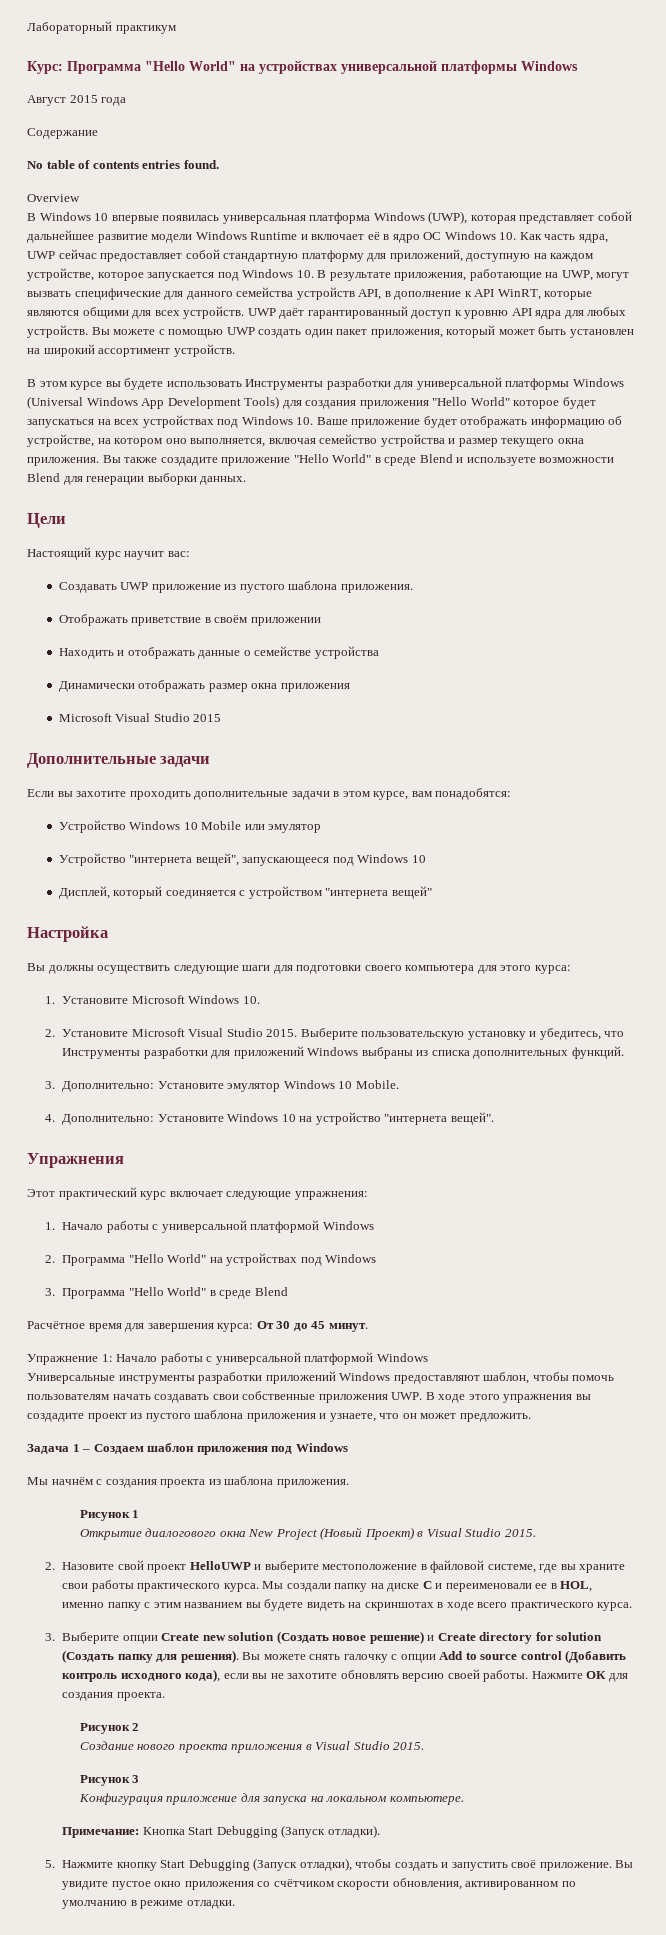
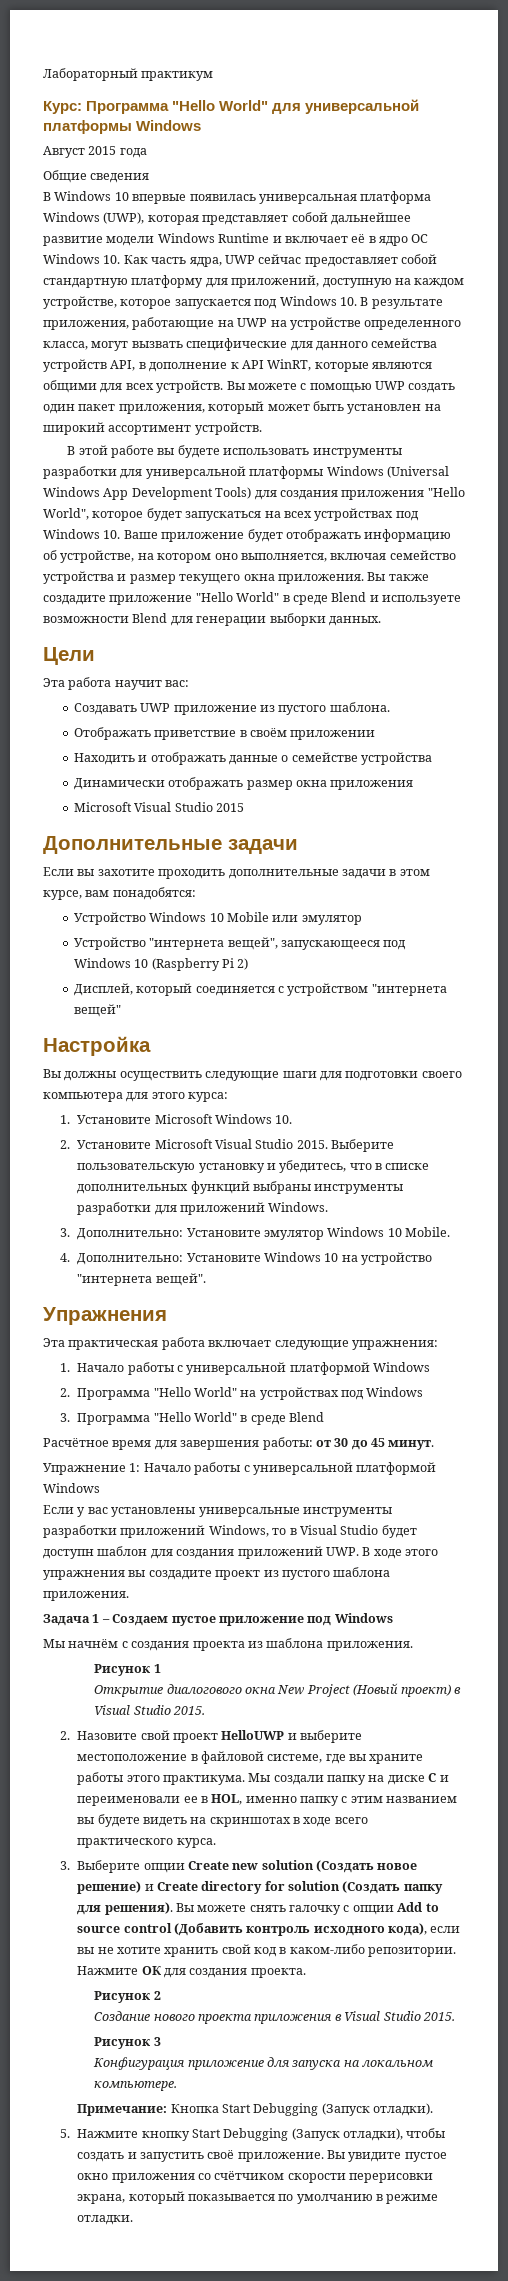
[240,60,337,74] на устройствах -> [272,103,302,114] для
[27,128,98,139] [27,160,219,169] [27,194,80,202] Содержание // No table of contents entries found. // Overview -> [43,170,150,183] Общие сведения
[561,270,593,281] UWP, -> [237,317,462,330] [43,341,88,350] UWP на устройстве определенного класса,
[247,306,627,319] [27,325,88,338] UWP даёт гарантированный доступ к уровню API ядра для любых устройств. -> (224, 386) none
[39,381,103,390] этом курсе -> [78,445,155,458] этой работе
[245,379,324,390] Инструменты -> [312,448,402,458] инструменты
[470,397,510,406] World" -> [43,508,89,520] World",
[27,547,121,560] Настоящий курс -> [43,677,112,690] Эта работа
[288,581,413,593] шаблона приложения. -> [329,702,390,712] шаблона.
(426, 859) none -> [151,958,249,971] (Raspberry Pi 2)
[62,1046,624,1059] Инструменты разработки для приложений Windows выбраны из списка дополнительных функций. -> [375,1163,430,1170] [77,1181,404,1194] [77,1202,329,1215] в списке дополнительных функций выбраны инструменты разработки для приложений Windows.
[27,1187,167,1200] Этот практический курс -> [43,1337,205,1350] Эта практическая работа
[217,1321,274,1332] курса: От -> [262,1437,331,1450] работы: от
[27,1371,615,1384] [27,1391,388,1403] Универсальные инструменты разработки приложений Windows предоставляют шаблон, чтобы помочь пользователям начать создавать свои собственные приложения -> [43,1505,392,1517] [43,1525,417,1538] [43,1546,323,1559] Если у вас установлены универсальные инструменты разработки приложений Windows, то в Visual Studio будет доступн шаблон для создания приложений
[246,1413,531,1422] приложения и узнаете, что он может предложить. -> [43,1591,129,1601] приложения.
[147,1443,268,1455] шаблон приложения -> [171,1616,304,1626] пустое приложение
[364,1527,414,1540] Проект) -> [400,1684,451,1697] проект)
[62,1580,259,1592] свои работы практического курса. -> [77,1772,245,1785] работы этого практикума.
[287,1669,529,1682] захотите обновлять версию своей работы. -> [116,1944,457,1957] хотите хранить свой код в каком-либо репозитории.
[392,1878,559,1890] обновления, активированном -> [349,2173,434,2183] [77,2191,275,2204] перерисовки экрана, который показывается

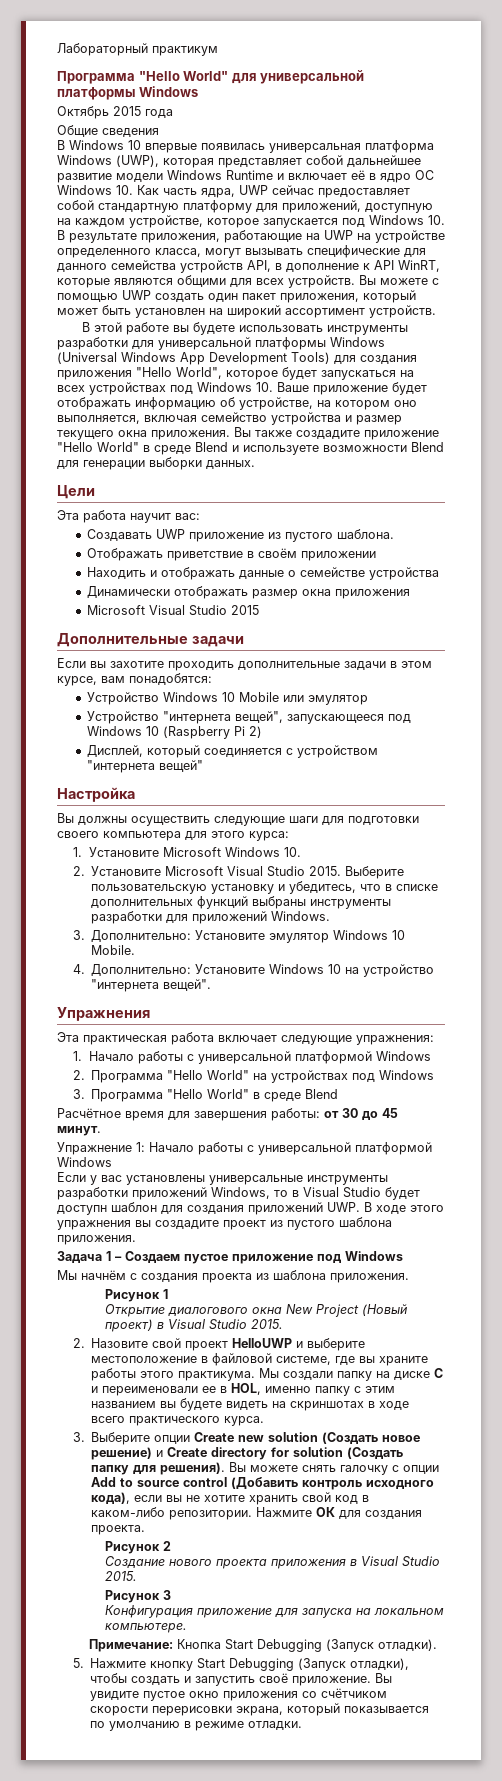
[43,101,82,114] Курс: -> (218, 51) none
[43,146,85,158] Август -> [57,106,109,119] Октябрь
[131,341,183,348] вызвать -> [245,248,303,255] вызывать

